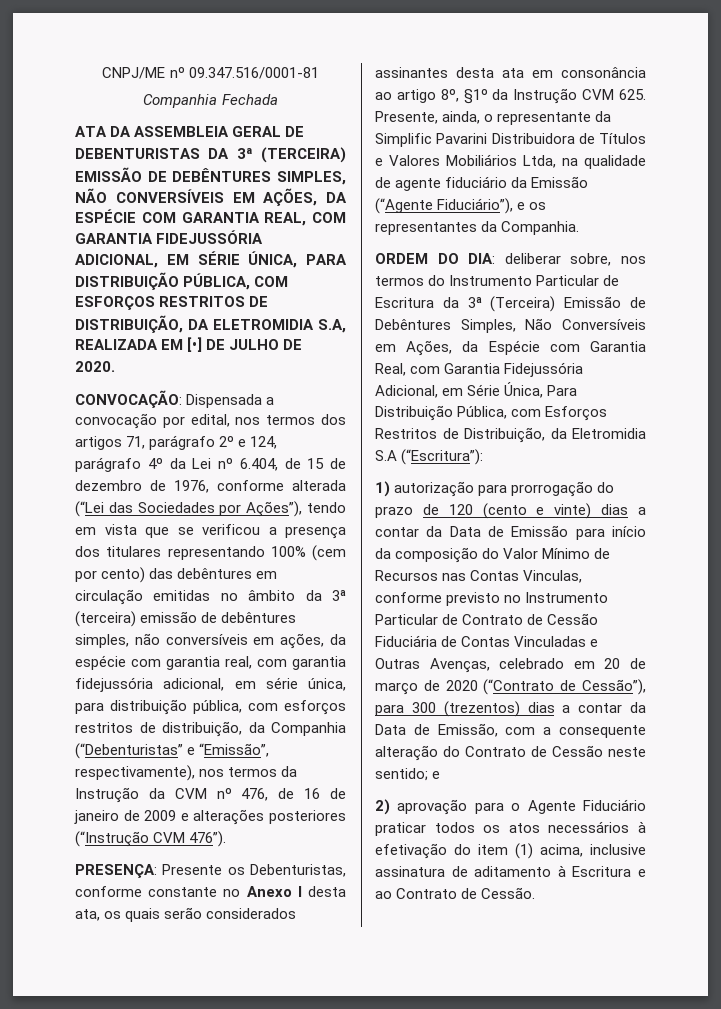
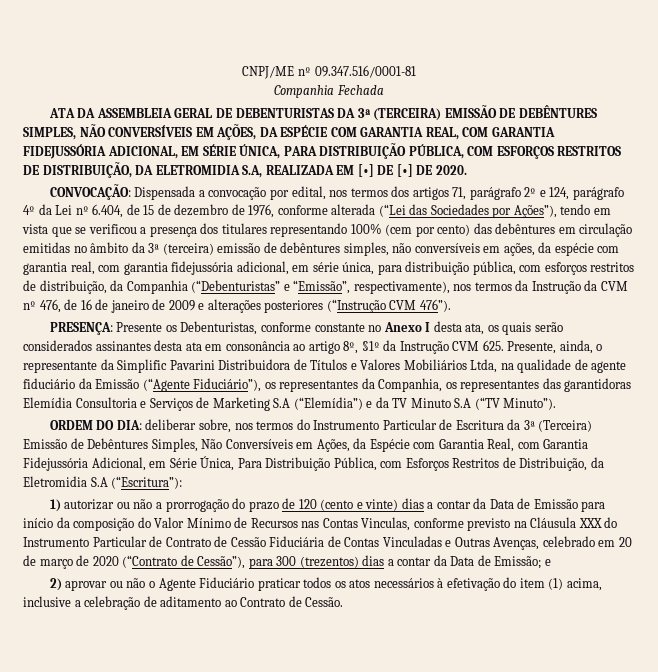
[229,339,280,350] JULHO -> [396,164,413,177] [•]
[517,202,526,210] e -> (262, 385) none
[501,221,580,235] Companhia. -> [378,378,632,392] [23,397,557,411] Companhia, os representantes das garantidoras Elemídia Consultoria e Serviços de Marketing S.A (“Elemídia”) e da TV Minuto S.A (“TV Minuto”).
[394,481,508,497] autorização para -> [64,499,162,510] autorizar ou não a
[504,595,522,603] no -> [513,517,618,528] na Cláusula XXX do
[437,723,646,738] [375,745,646,761] [375,768,428,781] Emissão, com a consequente alteração do Contrato de Cessão neste sentido; -> [494,556,542,569] Emissão;
[397,799,504,815] aprovação para -> [65,578,146,591] aprovar ou não
[375,865,646,877] assinatura de aditamento à Escritura e -> [74,596,222,610] a celebração de aditamento

